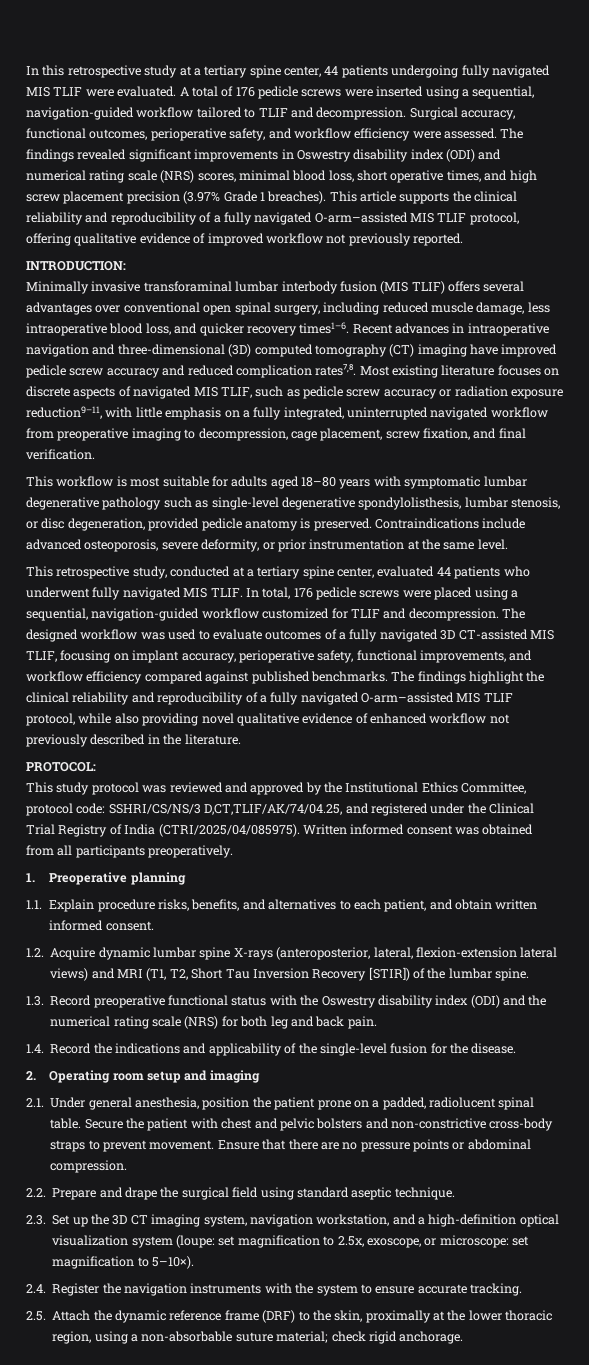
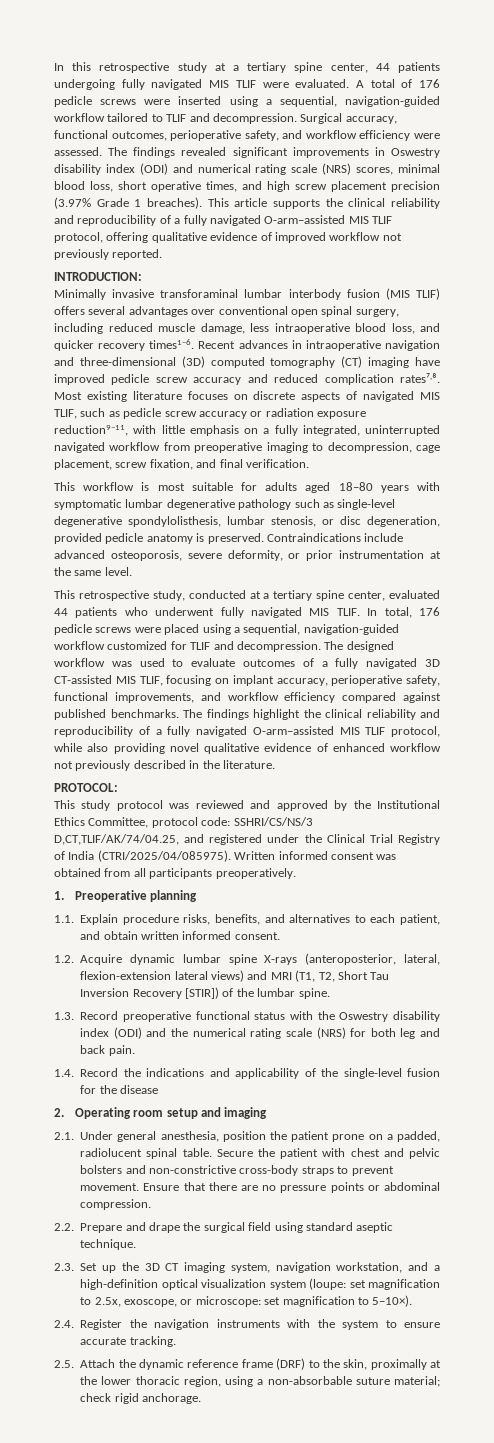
[471,1043,517,1054] disease. -> [120,1085,158,1094] disease

